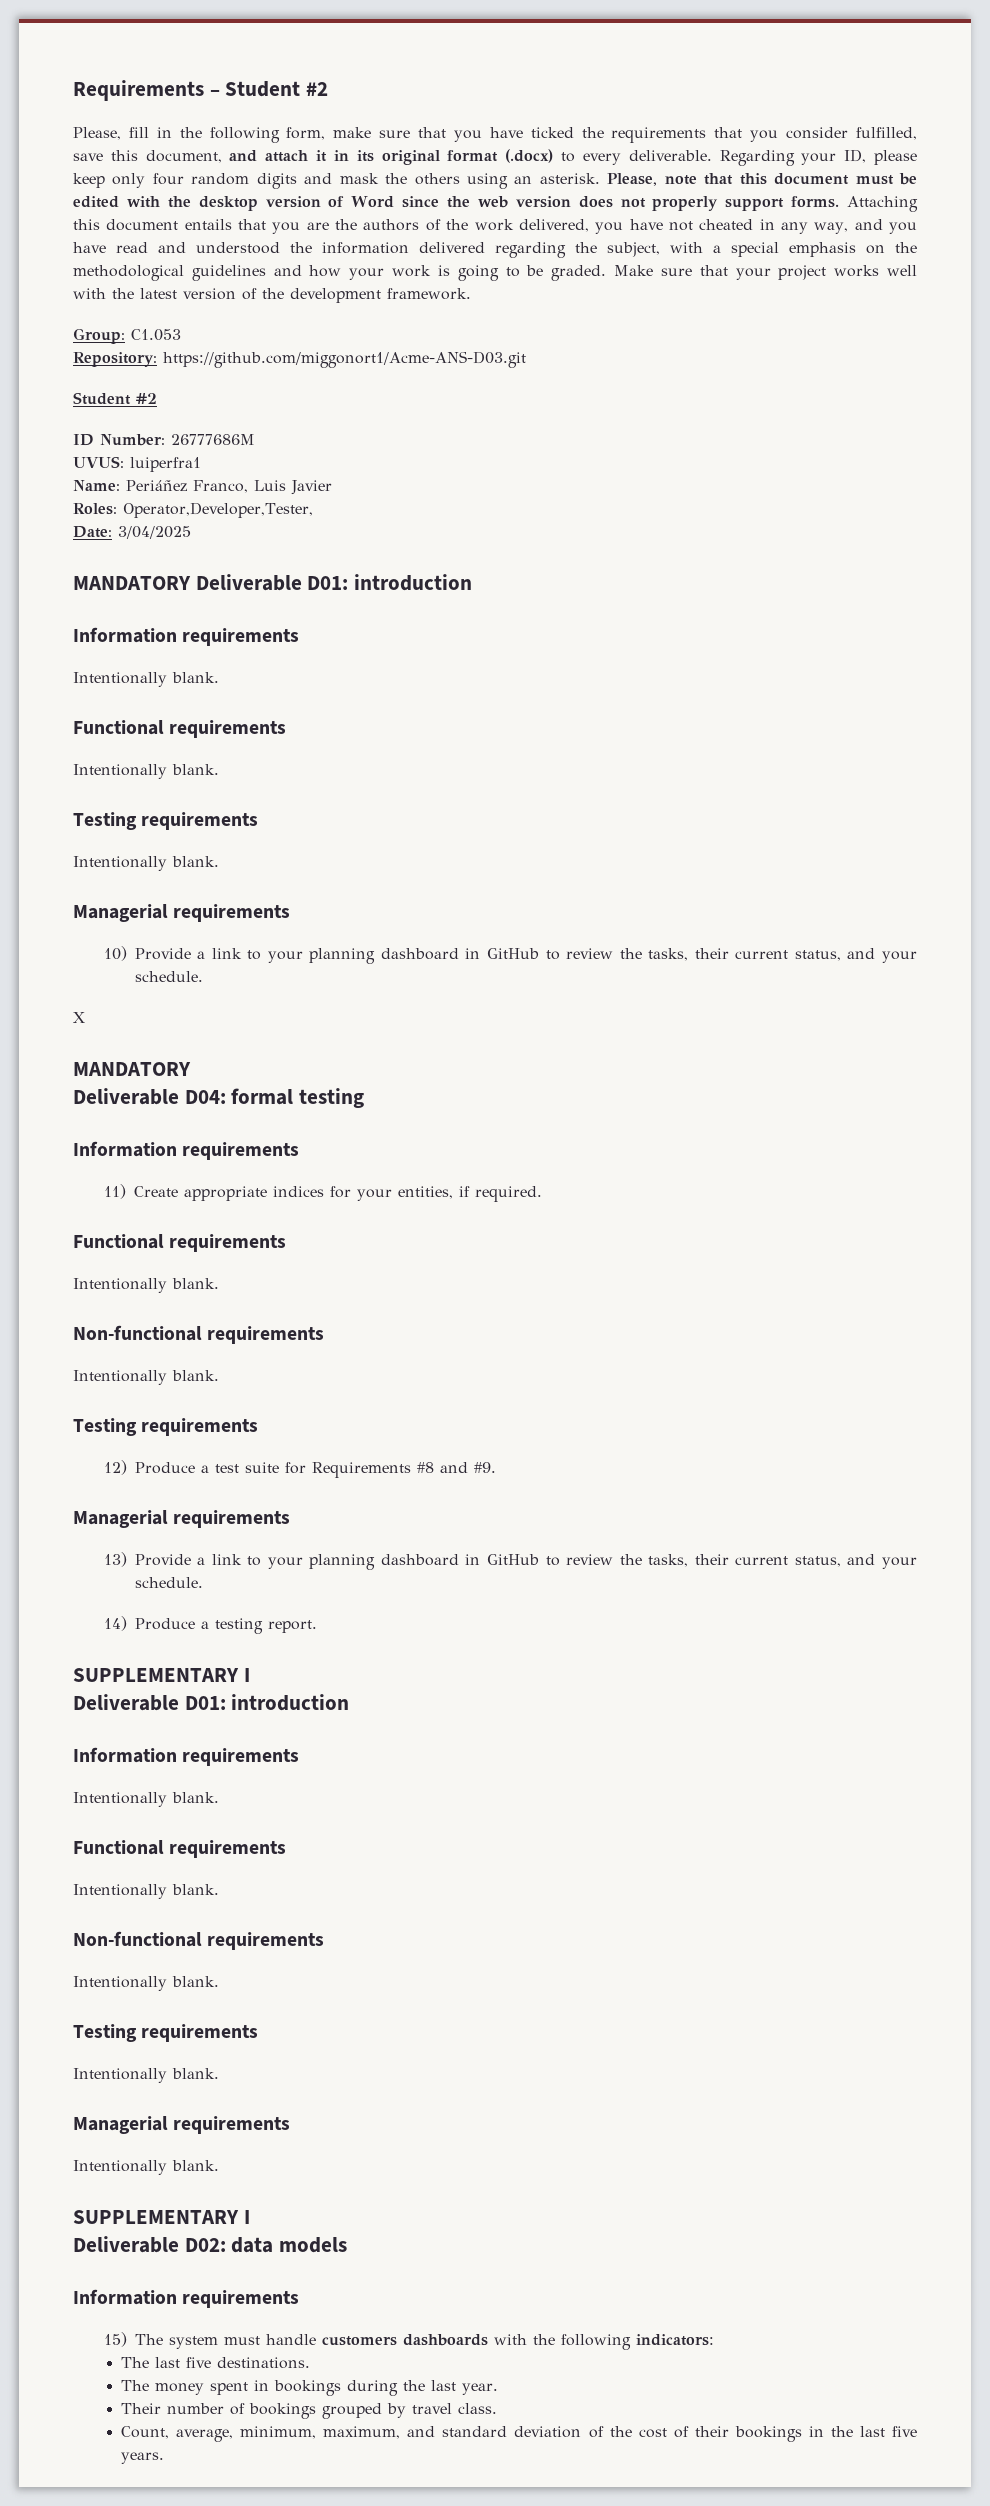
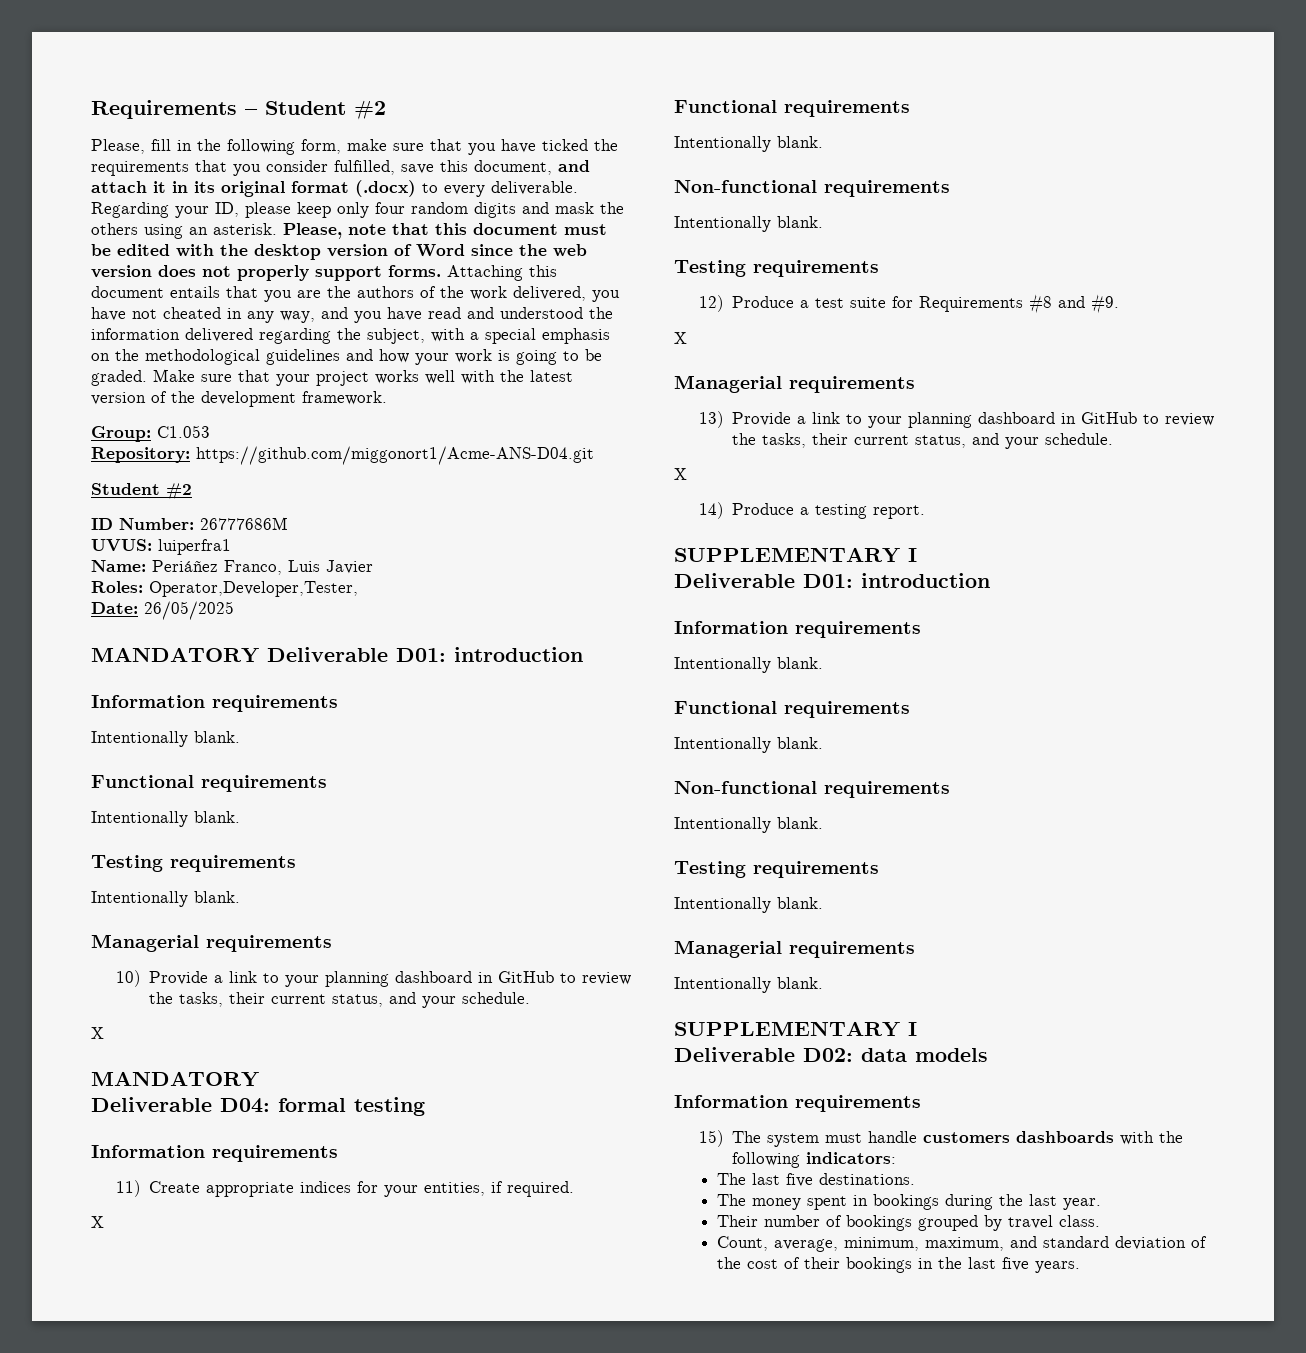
[163,351,526,368] https://github.com/miggonort1/Acme-ANS-D03.git -> [196,446,594,465] https://github.com/miggonort1/Acme-ANS-D04.git
[118,526,191,539] 3/04/2025 -> [144,601,234,620] 26/05/2025
(543, 1194) none -> [91,1216,104,1228] // X
(496, 1467) none -> [674,332,687,344] // X
(203, 1582) none -> [674,468,687,480] // X

